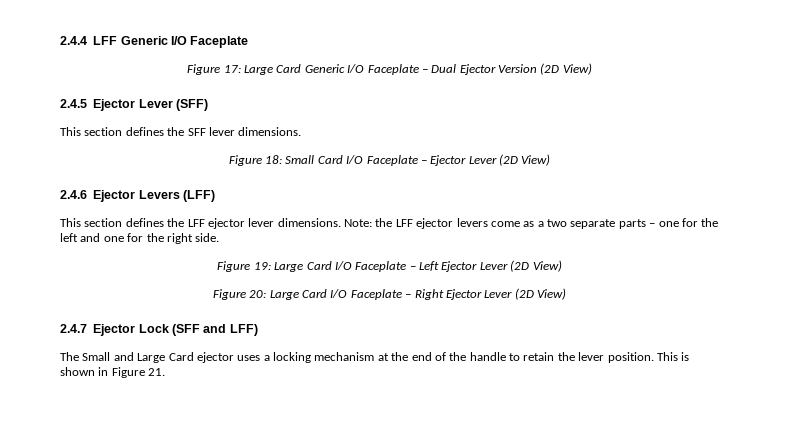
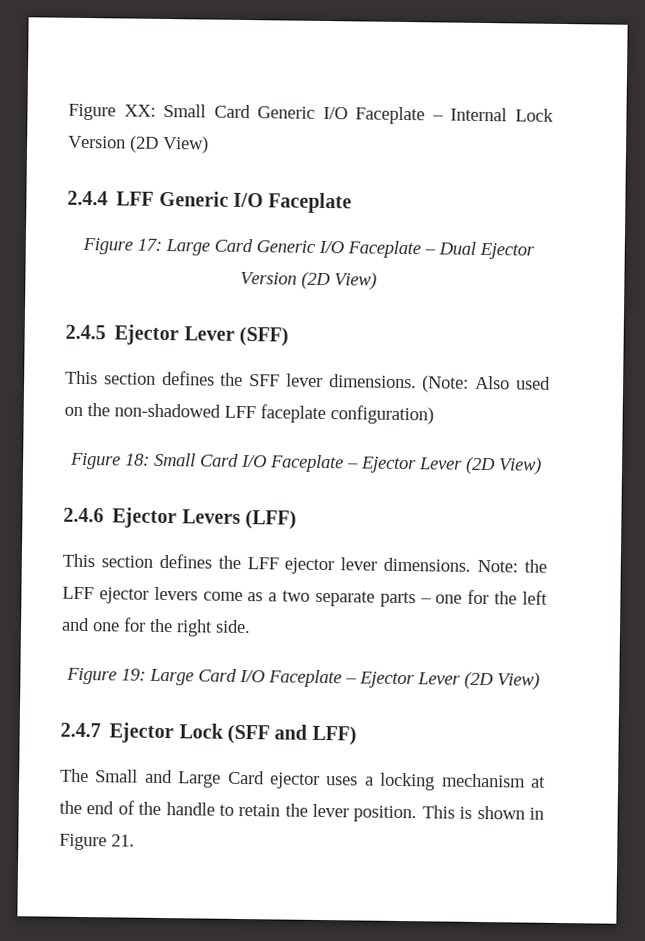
(60, 40) none -> [68,103,554,125] [68,135,209,154] Figure XX: Small Card Generic I/O Faceplate – Internal Lock Version (2D View) //
(302, 131) none -> [421,375,551,393] [64,403,434,425] (Note: Also used on the non-shadowed LFF faceplate configuration)
[419,260,562,272] [212,289,444,300] Left Ejector Lever (2D View) // Figure 20: Large Card I/O Faceplate – Right -> (357, 681) none

